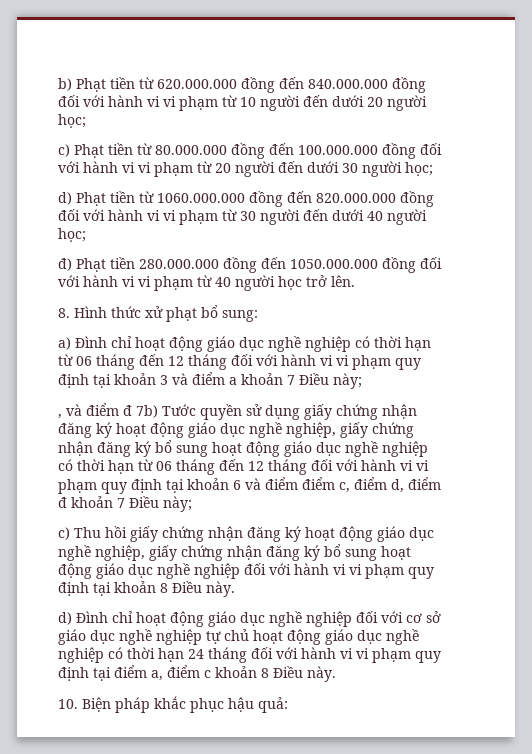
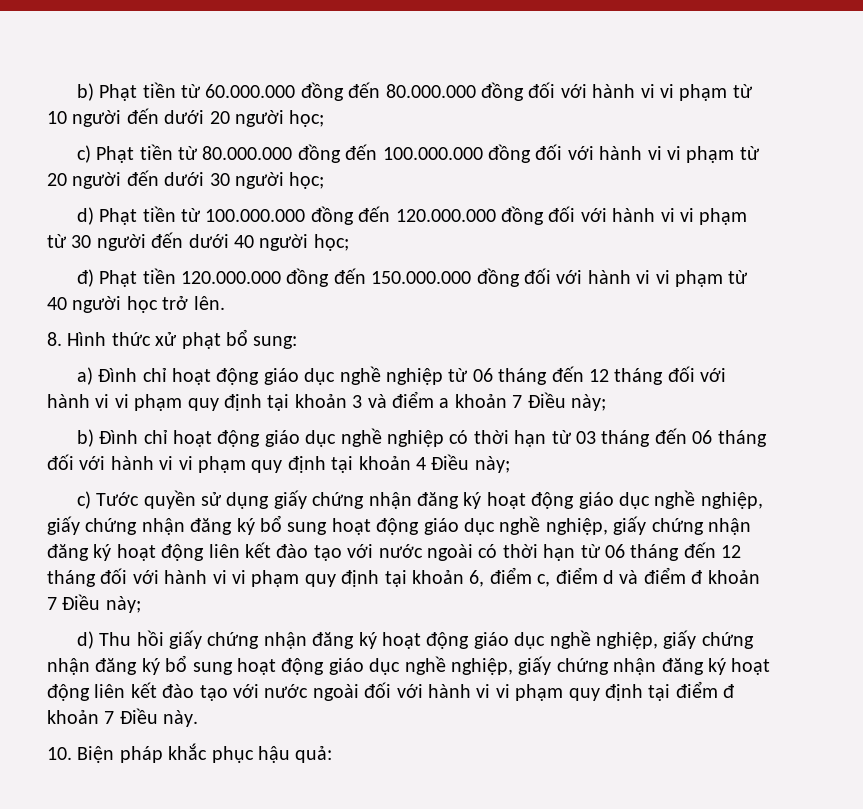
[157,77,388,93] 620.000.000 đồng đến 840.000.000 -> [205,82,476,101] 60.000.000 đồng đến 80.000.000
[157,191,396,207] 1060.000.000 đồng đến 820.000.000 -> [205,206,496,225] 100.000.000 đồng đến 120.000.000
[139,257,378,273] 280.000.000 đồng đến 1050.000.000 -> [181,268,472,287] 120.000.000 đồng đến 150.000.000
[355,336,431,351] có thời hạn -> (444, 376) none
[58,403,158,419] , và điểm đ 7b) -> [76,428,767,447] [47,454,510,473] [76,491,91,509] b) Đình chỉ hoạt động giáo dục nghề nghiệp có thời hạn từ 03 tháng đến 06 tháng đối với hành vi vi phạm quy định tại khoản 4 Điều này; // c)
[382,441,428,457] nghiệp -> [545,516,751,535] [47,542,473,561] nghiệp, giấy chứng nhận đăng ký hoạt động liên kết đào tạo với nước ngoài
[233,477,298,490] 6 và điểm -> [469,570,485,587] 6,
[391,479,404,493] d, -> [602,570,639,584] d và
[58,527,70,540] c) -> [76,631,94,649] d)
[194,563,434,579] [58,581,235,597] [58,611,441,627] [58,629,419,645] [58,647,247,663] nghiệp đối với hành vi vi phạm quy định tại khoản 8 Điều này. // d) Đình chỉ hoạt động giáo dục nghề nghiệp đối với cơ sở giáo dục nghề nghiệp tự chủ hoạt động giáo dục nghề nghiệp có thời hạn 24 tháng -> [450,656,771,675] [47,682,359,701] nghiệp, giấy chứng nhận đăng ký hoạt động liên kết đào tạo với nước ngoài
[151,665,269,681] a, điểm c khoản 8 -> [723,684,735,698] [47,710,115,724] đ khoản 7

